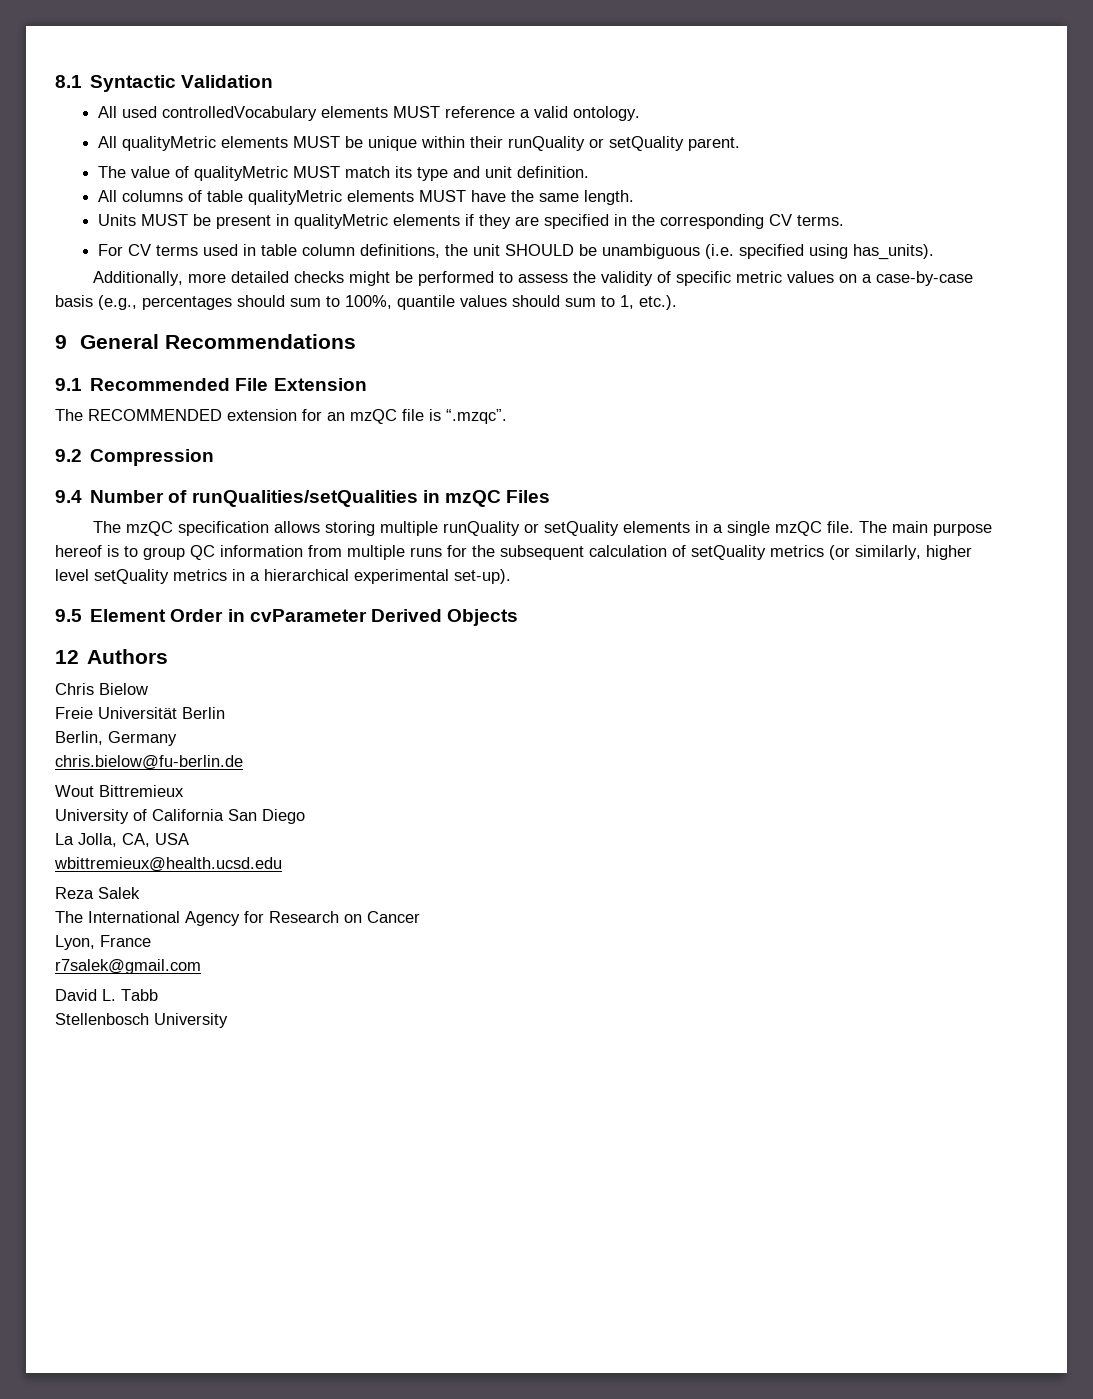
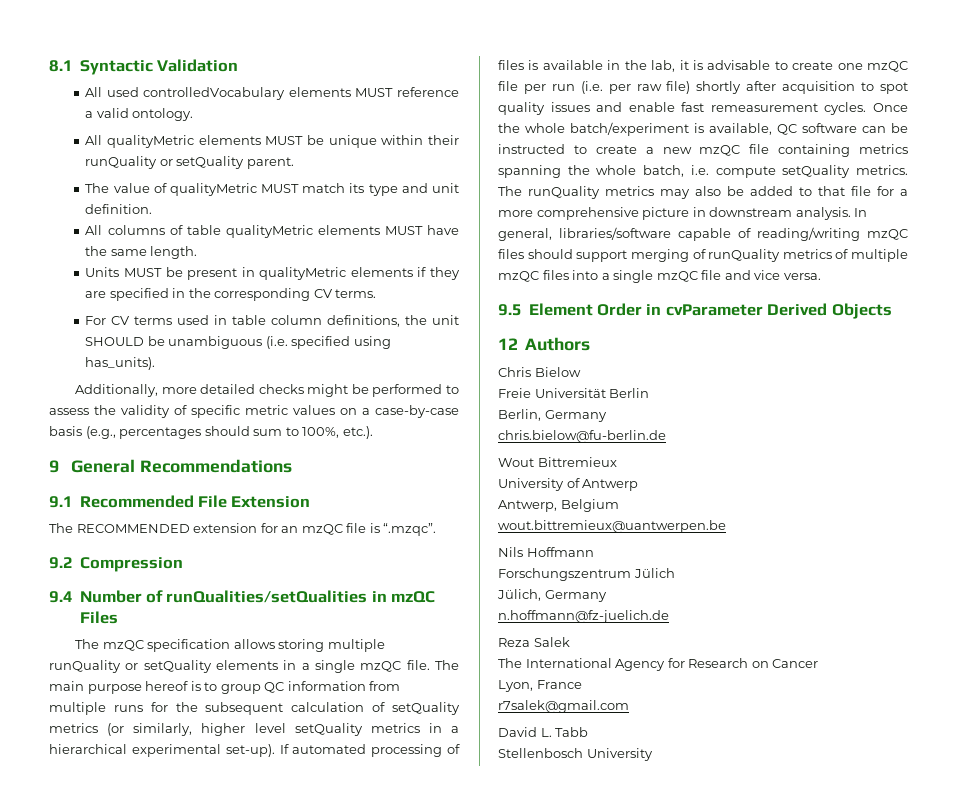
[397,295,634,310] quantile values should sum to 1, -> (340, 432) none
(511, 576) none -> [279,744,460,757] [498,60,908,72] [498,81,908,94] [498,102,908,115] [498,122,908,136] [498,144,908,157] [498,165,908,178] [498,186,908,199] [498,207,868,220] [498,227,908,241] [498,249,908,262] [498,270,821,283] If automated processing of files is available in the lab, it is advisable to create one mzQC file per run (i.e. per raw file) shortly after acquisition to spot quality issues and enable fast remeasurement cycles. Once the whole batch/experiment is available, QC software can be instructed to create a new mzQC file containing metrics spanning the whole batch, i.e. compute setQuality metrics. The runQuality metrics may also be added to that file for a more comprehensive picture in downstream analysis. In general, libraries/software capable of reading/writing mzQC files should support merging of runQuality metrics of multiple mzQC files into a single mzQC file and vice versa.
[152,809,305,824] [55,833,189,847] [54,857,282,872] California San Diego // La Jolla, CA, USA // wbittremieux@health.ucsd.edu -> [582,479,639,491] [498,499,619,512] [498,520,726,533] [498,547,594,557] [498,568,675,581] [497,589,607,602] [498,610,669,623] Antwerp // Antwerp, Belgium // wout.bittremieux@uantwerpen.be // Nils Hoffmann // Forschungszentrum Jülich // Jülich, Germany // n.hoffmann@fz-juelich.de

